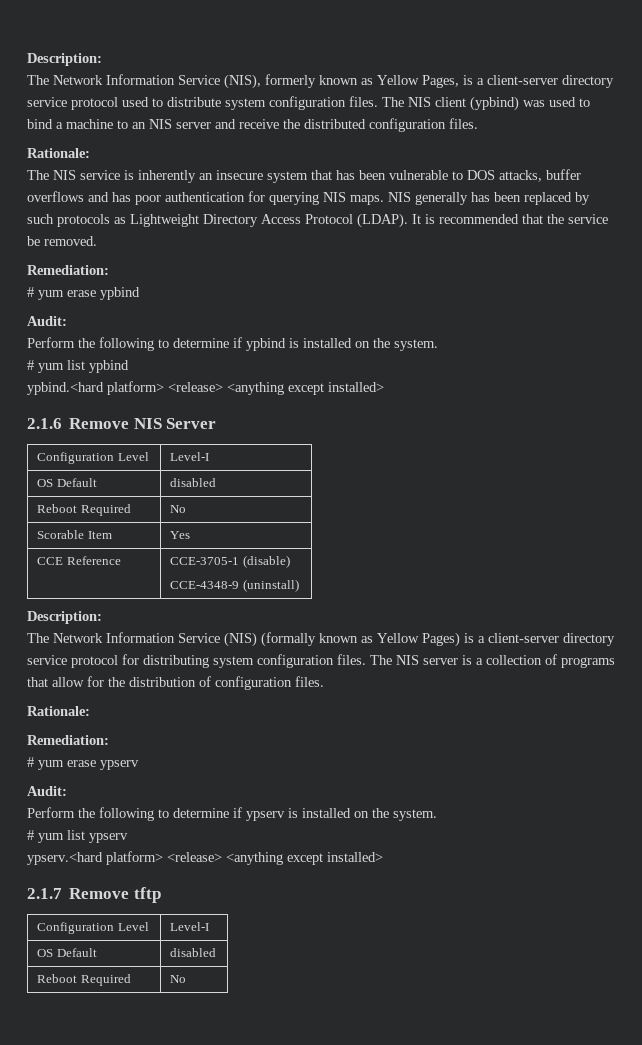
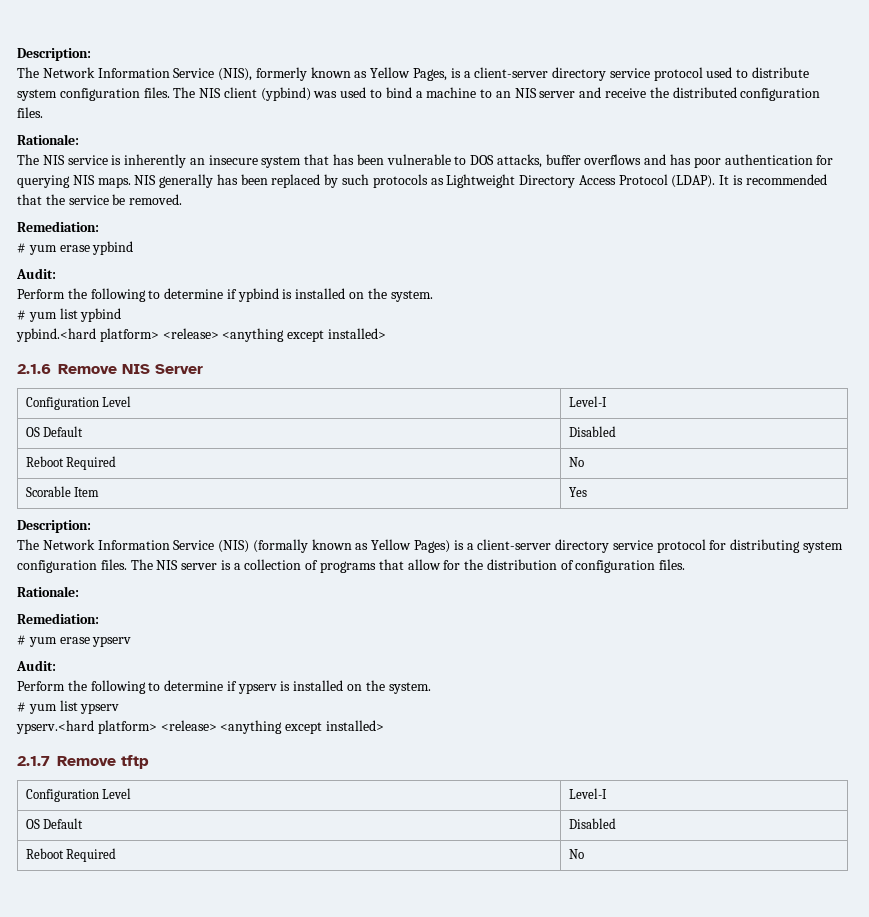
[170,478,217,487] disabled -> [569,426,617,437] Disabled
[37,556,121,565] [170,555,290,568] [170,579,299,592] // CCE Reference | CCE-3705-1 (disable) // CCE-4348-9 (uninstall) -> (588, 492) none
[170,948,217,957] disabled -> [569,818,617,829] Disabled

